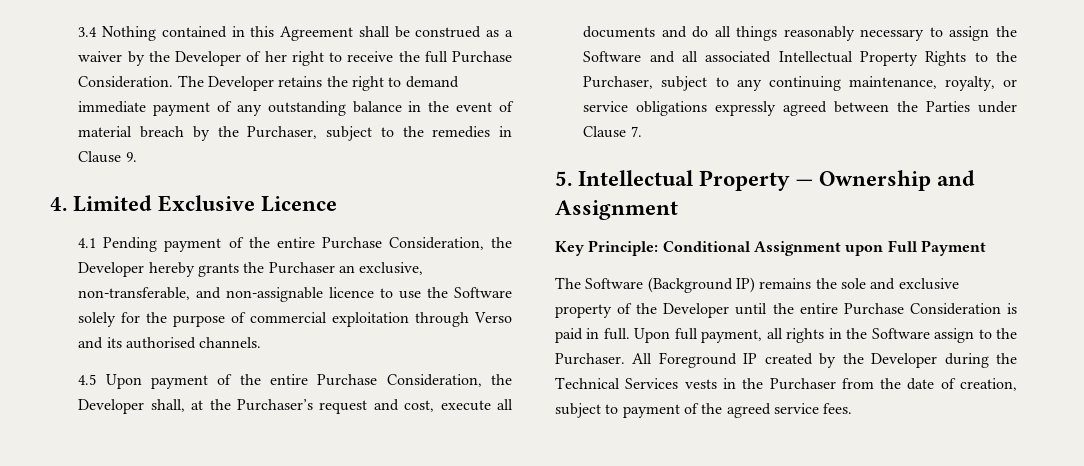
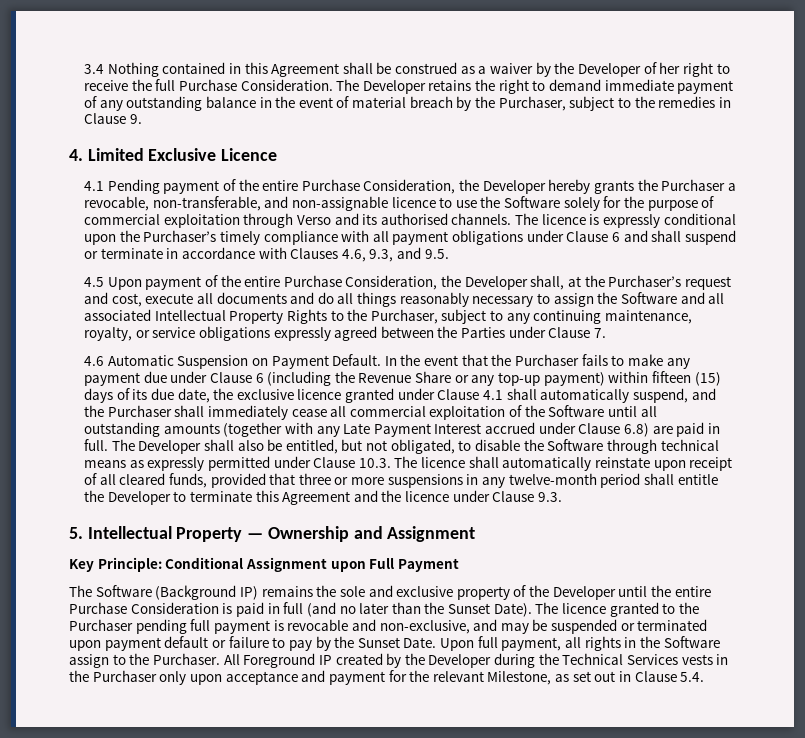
[338,262,424,275] an exclusive, -> [727,183,736,191] [83,196,149,211] a revocable,
(262, 342) none -> [515,213,736,228] [83,230,736,245] [83,247,449,262] The licence is expressly conditional upon the Purchaser’s timely compliance with all payment obligations under Clause 6 and shall suspend or terminate in accordance with Clauses 4.6, 9.3, and 9.5.
(642, 131) none -> [83,354,690,369] [83,371,721,386] [83,388,716,403] [83,405,657,420] [83,422,720,437] [83,439,719,454] [83,456,733,471] [83,473,718,488] [83,490,563,505] // 4.6 Automatic Suspension on Payment Default. In the event that the Purchaser fails to make any payment due under Clause 6 (including the Revenue Share or any top-up payment) within fifteen (15) days of its due date, the exclusive licence granted under Clause 4.1 shall automatically suspend, and the Purchaser shall immediately cease all commercial exploitation of the Software until all outstanding amounts (together with any Late Payment Interest accrued under Clause 6.8) are paid in full. The Developer shall also be entitled, but not obligated, to disable the Software through technical means as expressly permitted under Clause 10.3. The licence shall automatically reinstate upon receipt of all cleared funds, provided that three or more suspensions in any twelve-month period shall entitle the Developer to terminate this Agreement and the licence under Clause 9.3.
[603,328,630,340] full. -> [283,602,699,617] [69,619,708,634] [69,636,437,651] full (and no later than the Sunset Date). The licence granted to the Purchaser pending full payment is revocable and non-exclusive, and may be suspended or terminated upon payment default or failure to pay by the Sunset Date.
[841,378,1017,391] [555,403,853,418] from the date of creation, subject to payment of the agreed service fees. -> [159,670,705,685] only upon acceptance and payment for the relevant Milestone, as set out in Clause 5.4.

